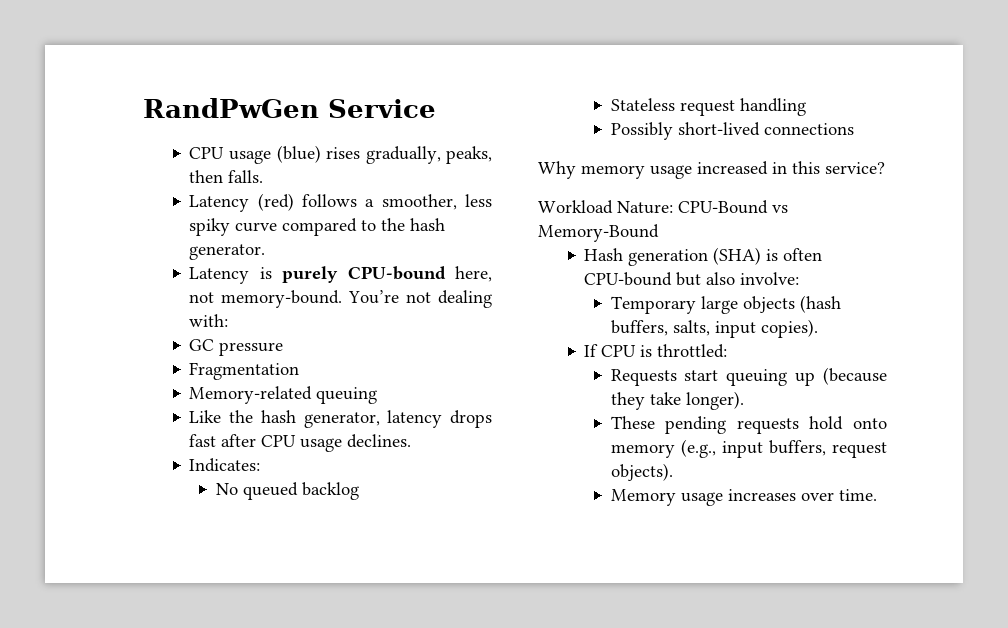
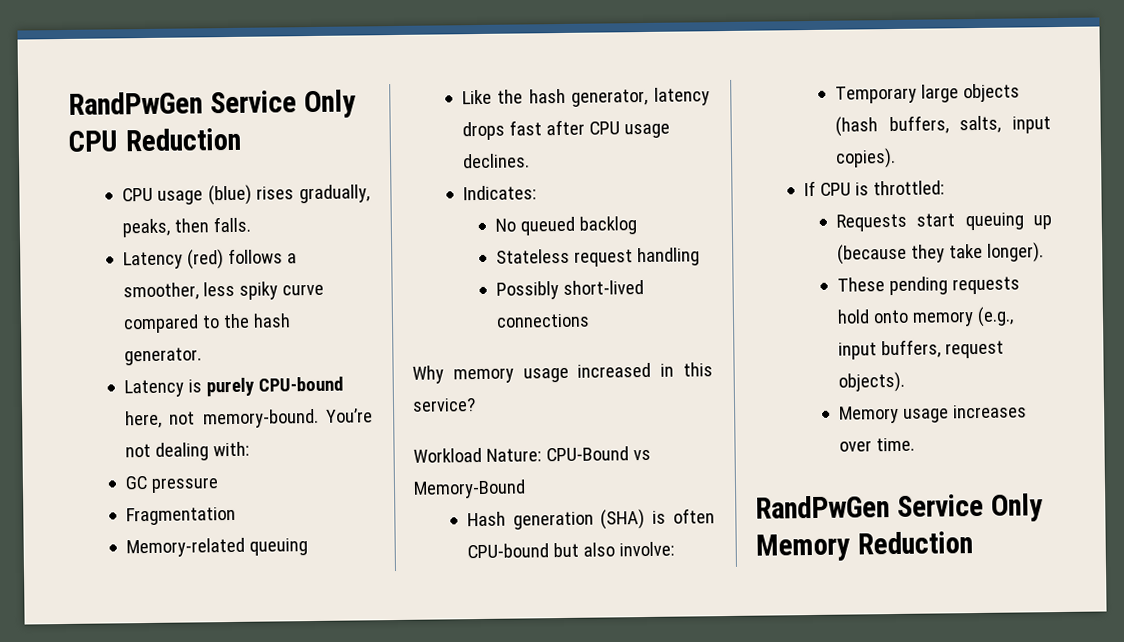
[143,98,437,118] RandPwGen Service -> [68,89,356,119] [68,127,241,152] RandPwGen Service Only CPU Reduction
(877, 495) none -> [755,493,1043,522] [755,531,973,562] // RandPwGen Service Only Memory Reduction

